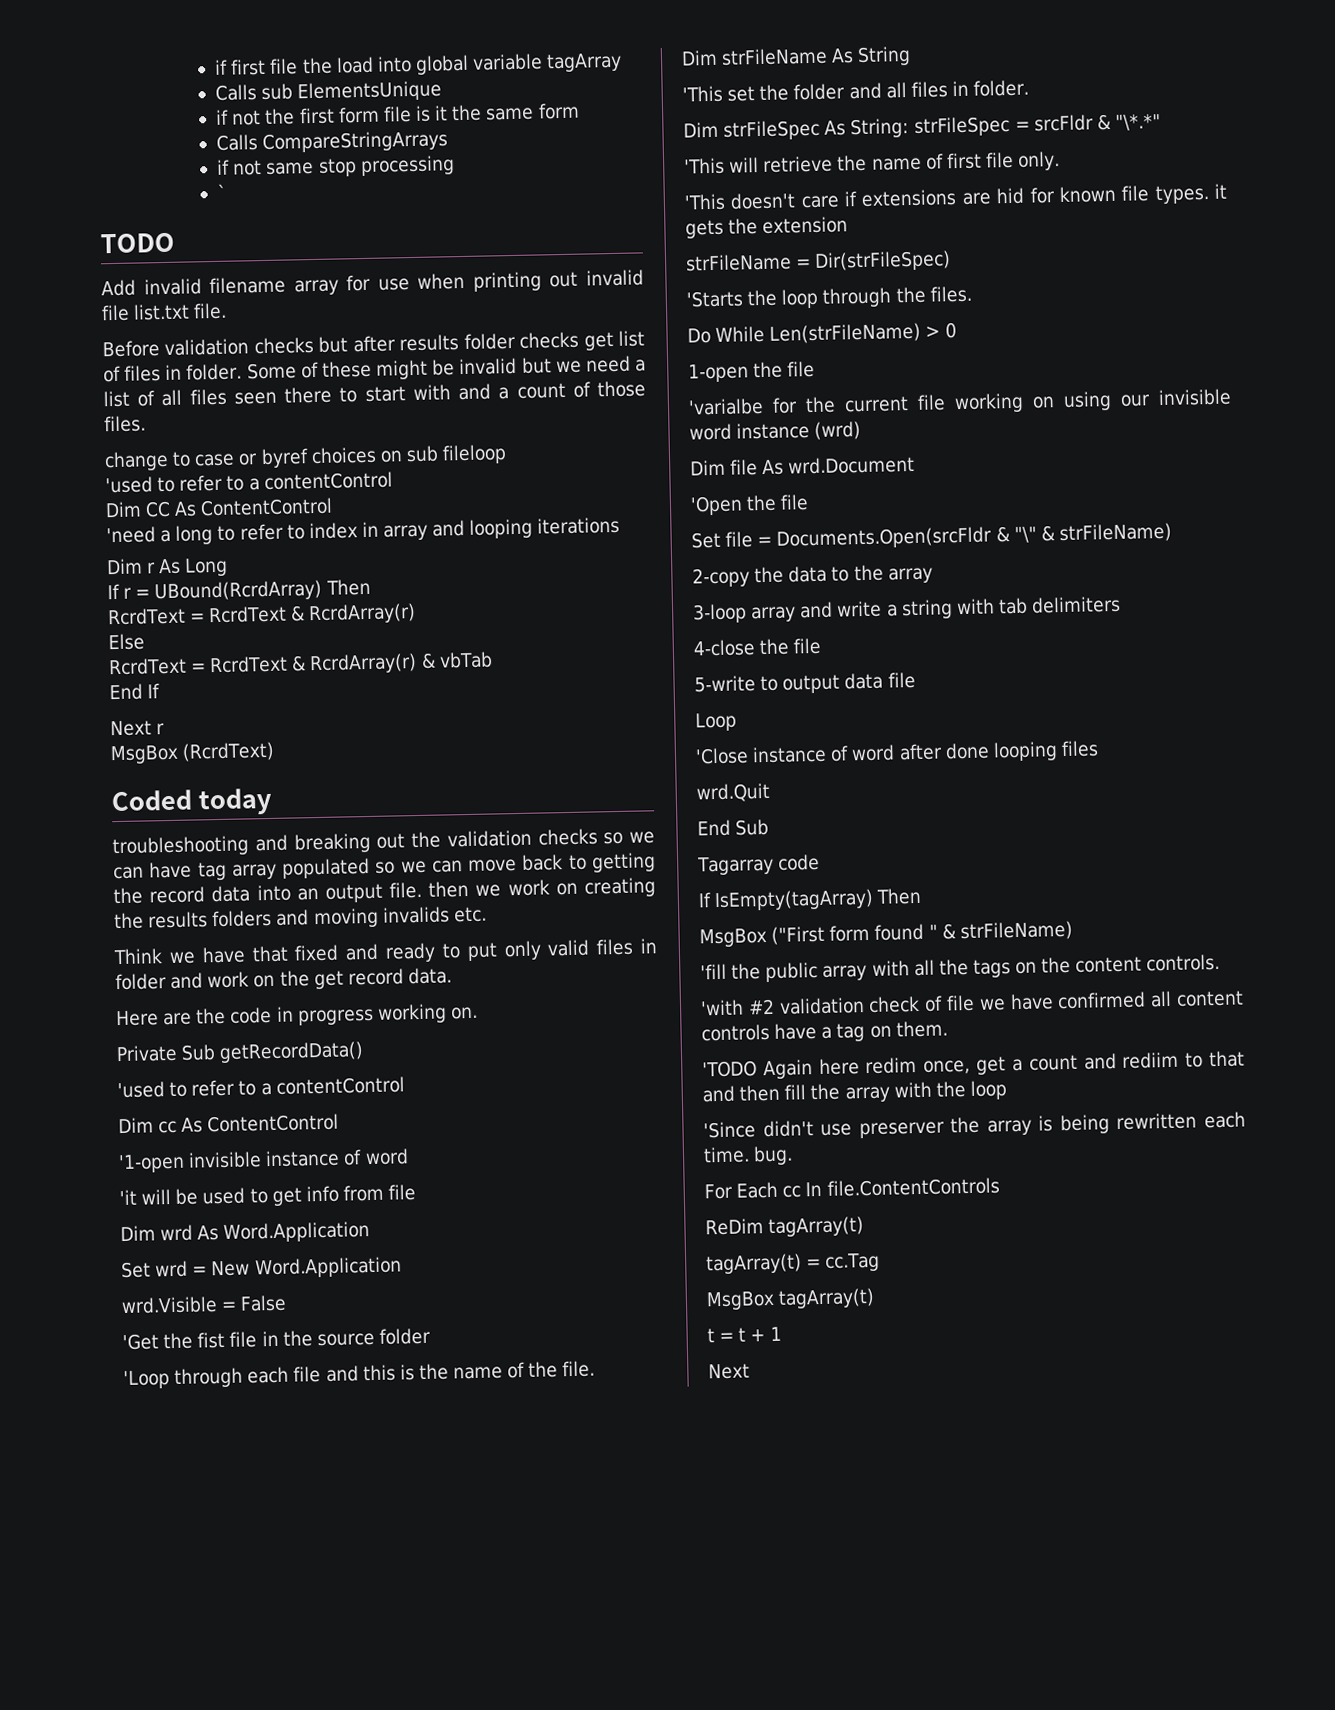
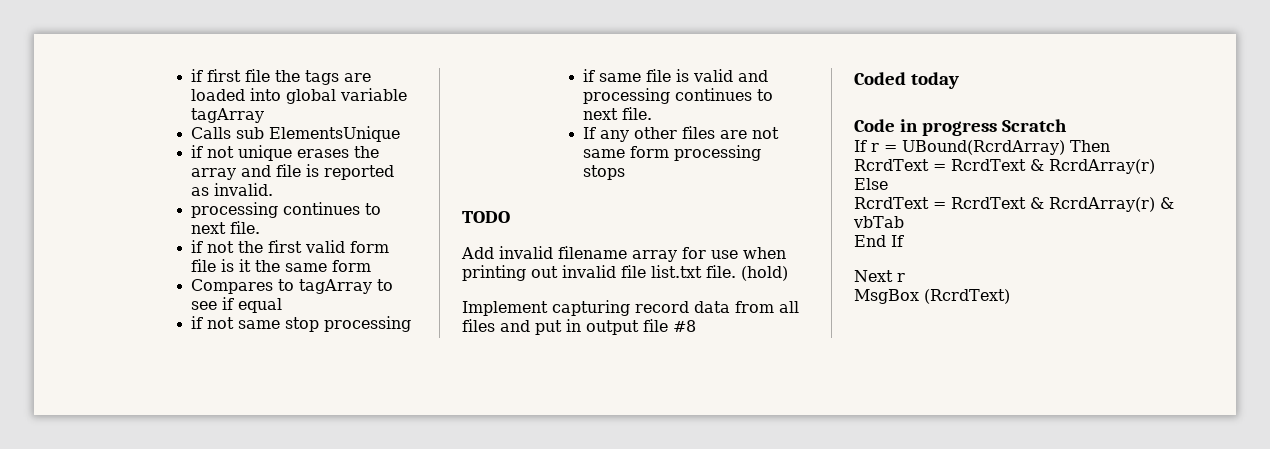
[335,56,374,74] load -> [305,70,372,85] [191,89,246,101] tags are loaded
(443, 91) none -> [191,145,380,161] [191,164,395,180] [191,183,274,196] [191,202,382,218] [191,221,261,234] // if not unique erases the array and file is reported as invalid. // processing continues to next file.
(335, 116) none -> [305,240,346,253] valid
[216,130,449,153] Calls CompareStringArrays -> [191,279,394,294] [191,297,283,313] Compares to tagArray to see if equal
[217,183,228,200] ` -> [583,69,769,82] [583,88,774,104] [583,107,653,120] [583,126,780,142] [583,145,762,161] [583,165,626,180] if same file is valid and processing continues to next file. // If any other files are not same form processing stops
[102,330,646,358] [103,355,647,383] [103,380,646,408] [104,415,146,433] [104,444,508,472] [105,471,393,494] [105,497,334,518] [106,516,621,545] [106,557,229,577] // Before validation checks but after results folder checks get list of files in folder. Some of these might be invalid but we need a list of all files seen there to start with and a count of those files. // change to case or byref choices on sub fileloop // 'used to refer to a contentControl // Dim CC As ContentControl // 'need a long to refer to index in array and looping iterations // Dim r As Long -> [741,266,788,281] [462,300,799,316] [462,319,696,335] [854,72,960,89] [854,119,1068,136] (hold) // Implement capturing record data from all files and put in output file #8 // Coded today // Code in progress Scratch
[111,787,273,816] [112,828,655,858] [113,852,656,881] [113,877,656,905] [114,906,487,930] [113,938,657,965] [115,967,452,991] [116,1003,478,1027] [116,1041,365,1064] [117,1076,405,1099] [118,1113,340,1134] [118,1148,409,1174] [119,1184,417,1207] [120,1221,371,1243] [121,1256,402,1279] [121,1294,288,1315] [122,1327,431,1351] [123,1360,596,1390] [681,45,912,67] [682,79,1030,103] [683,112,1162,141] [684,150,1061,175] [684,183,1227,211] [685,216,849,239] [685,250,952,272] [686,285,972,309] [687,322,957,344] [688,360,816,383] [688,388,1232,416] [689,421,862,441] [690,455,916,476] [690,494,810,516] [691,522,1172,550] [692,564,933,588] [692,595,1122,624] [693,637,822,657] [694,671,916,694] [695,712,737,732] [695,740,1099,765] [696,782,770,803] [697,818,770,837] [697,853,821,876] [698,887,923,912] [699,920,1073,948] [700,953,1221,983] [700,990,1244,1016] [701,1020,948,1042] [702,1050,1245,1080] [702,1080,1007,1103] [703,1111,1246,1139] [703,1145,794,1166] [704,1177,1000,1200] [705,1216,865,1238] [706,1252,881,1275] [706,1287,876,1311] [707,1326,782,1343] [708,1363,750,1380] // Coded today // troubleshooting and breaking out the validation checks so we can have tag array populated so we can move back to getting the record data into an output file. then we work on creating the results folders and moving invalids etc. // Think we have that fixed and ready to put only valid files in folder and work on the get record data. // Here are the code in progress working on. // Private Sub getRecordData() // 'used to refer to a contentControl // Dim cc As ContentControl // '1-open invisible instance of word // 'it will be used to get info from file // Dim wrd As Word.Application // Set wrd = New Word.Application // wrd.Visible = False // 'Get the fist file in the source folder // 'Loop through each file and this is the name of the file. // Dim strFileName As String // 'This set the folder and all files in folder. // Dim strFileSpec As String: strFileSpec = srcFldr & "\*.*" // 'This will retrieve the name of first file only. // 'This doesn't care if extensions are hid for known file types. it gets the extension // strFileName = Dir(strFileSpec) // 'Starts the loop through the files. // Do While Len(strFileName) > 0 // 1-open the file // 'varialbe for the current file working on using our invisible word instance (wrd) // Dim file As wrd.Document // 'Open the file // Set file = Documents.Open(srcFldr & "\" & strFileName) // 2-copy the data to the array // 3-loop array and write a string with tab delimiters // 4-close the file // 5-write to output data file // Loop // 'Close instance of word after done looping files // wrd.Quit // End Sub // Tagarray code // If IsEmpty(tagArray) Then // MsgBox ("First form found " & strFileName) // 'fill the public array with all the tags on the content controls. // 'with #2 validation check of file we have confirmed all content controls have a tag on them. // 'TODO Again here redim once, get a count and rediim to that and then fill the array with the loop // 'Since didn't use preserver the array is being rewritten each time. bug. // For Each cc In file.ContentControls // ReDim tagArray(t) // tagArray(t) = cc.Tag // MsgBox tagArray(t) // t = t + 1 // Next -> (1010, 296) none

